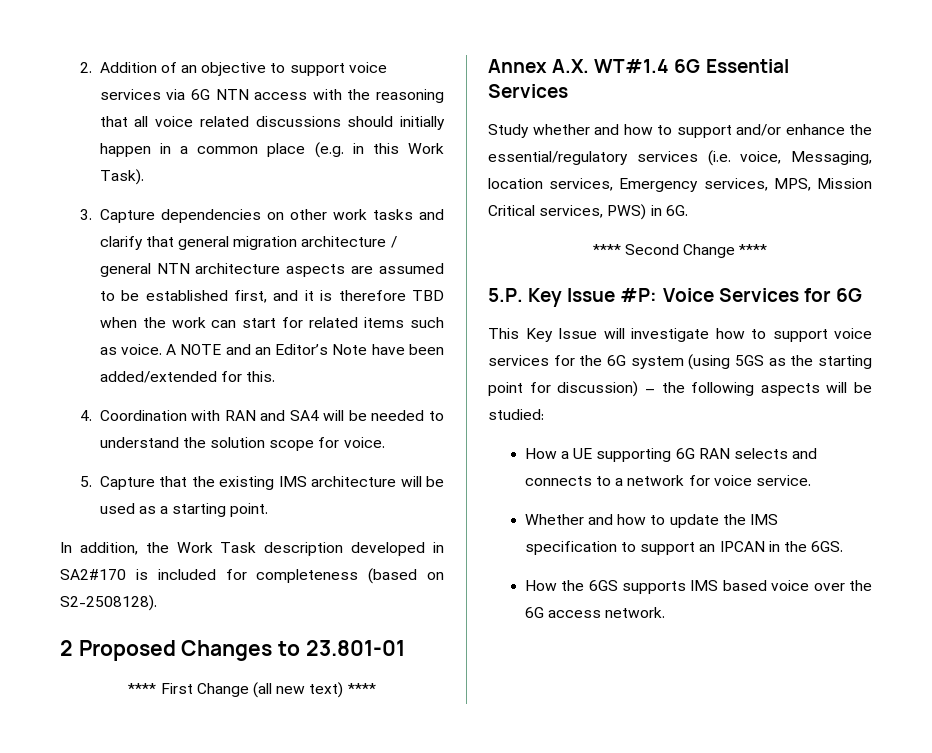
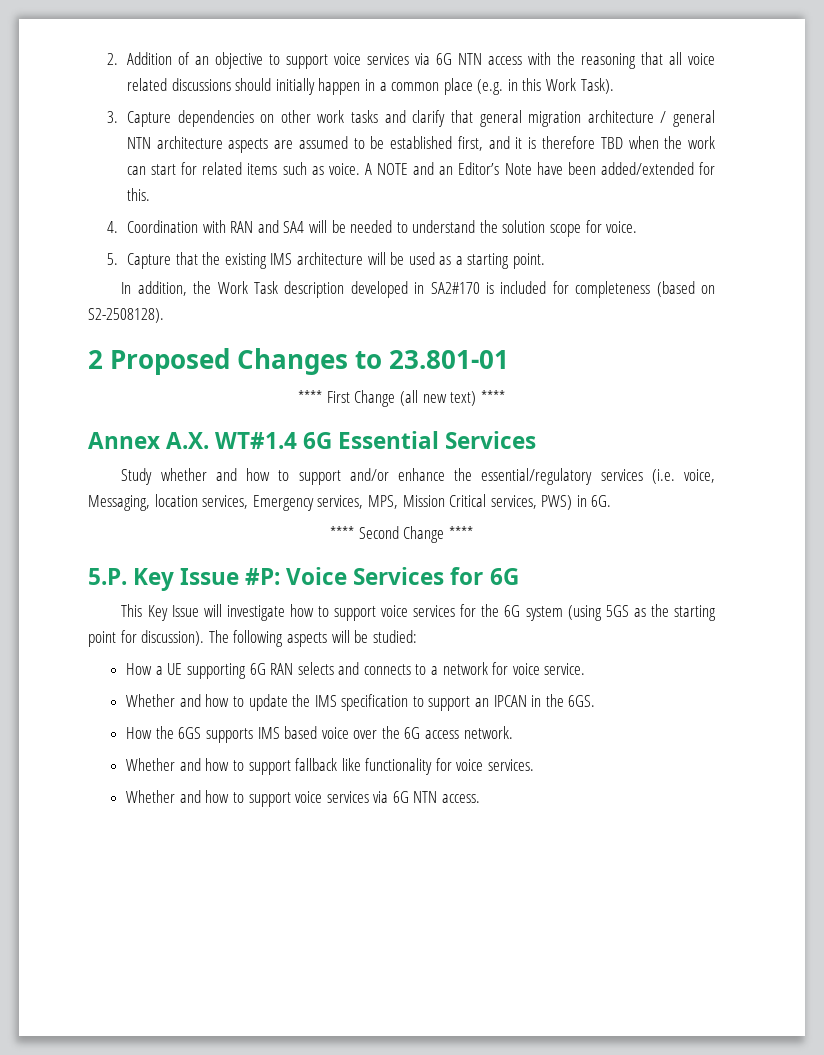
[557,381,685,397] discussion) – the -> [141,630,229,646] discussion). The
(666, 612) none -> [126,758,535,775] [126,790,481,807] // Whether and how to support fallback like functionality for voice services. // Whether and how to support voice services via 6G NTN access.

